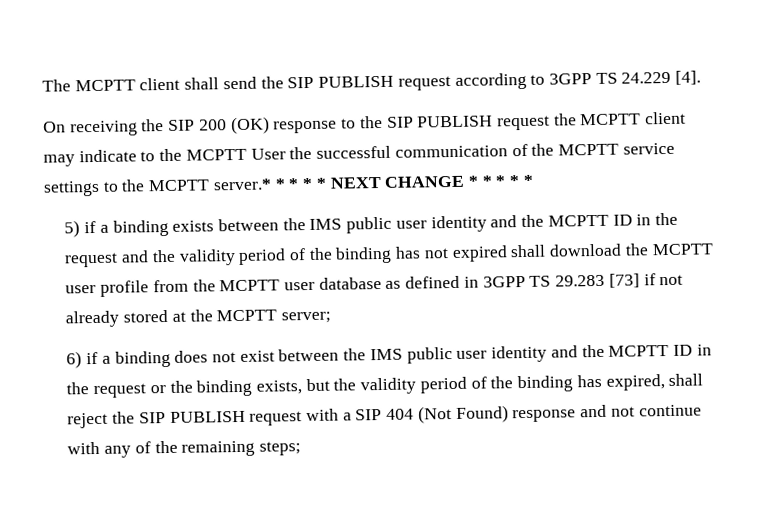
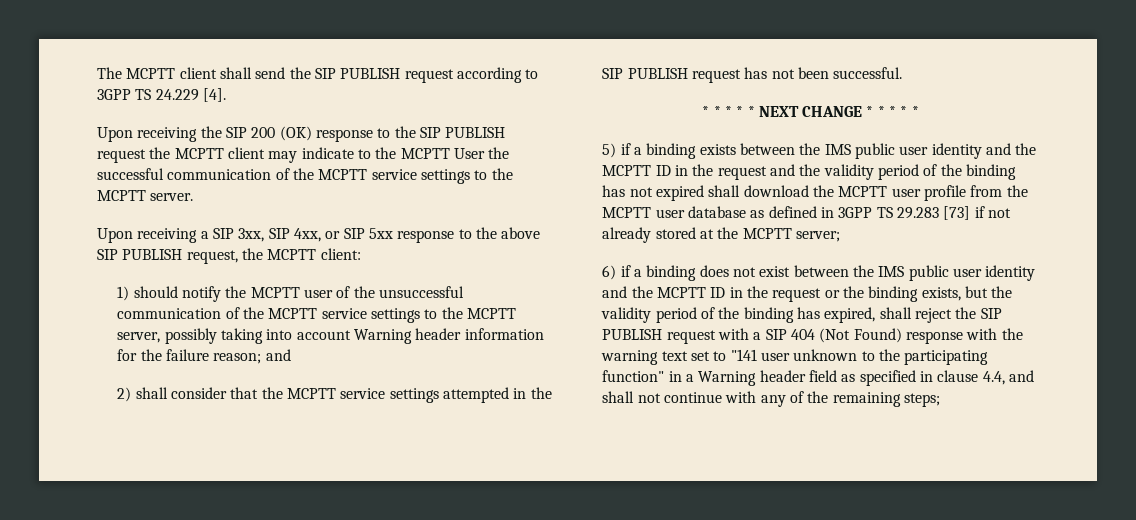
[43,121,66,133] On -> [97,127,133,142] Upon
[212,178,272,191] server.* -> [150,193,194,201] [97,227,541,243] [97,248,361,264] [117,286,464,302] [117,307,516,323] [117,328,544,344] [117,349,291,364] [117,387,552,403] [602,67,903,83] [702,106,710,117] server. // Upon receiving a SIP 3xx, SIP 4xx, or SIP 5xx response to the above SIP PUBLISH request, the MCPTT client: // 1) should notify the MCPTT user of the unsuccessful communication of the MCPTT service settings to the MCPTT server, possibly taking into account Warning header information for the failure reason; and // 2) shall consider that the MCPTT service settings attempted in the SIP PUBLISH request has not been successful. // *
[580,404,608,418] and -> [966,328,1023,340] [601,349,989,365] [602,370,1034,386] [602,391,635,403] with the warning text set to "141 user unknown to the participating function" in a Warning header field as specified in clause 4.4, and shall

